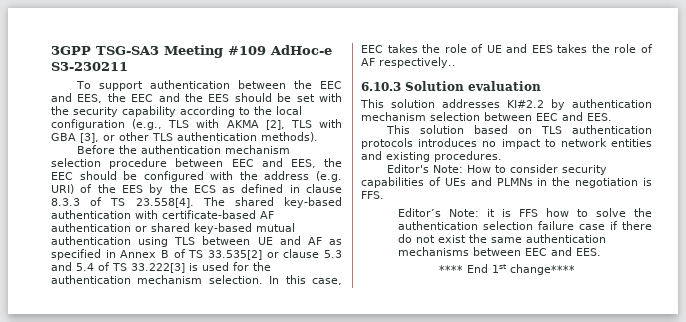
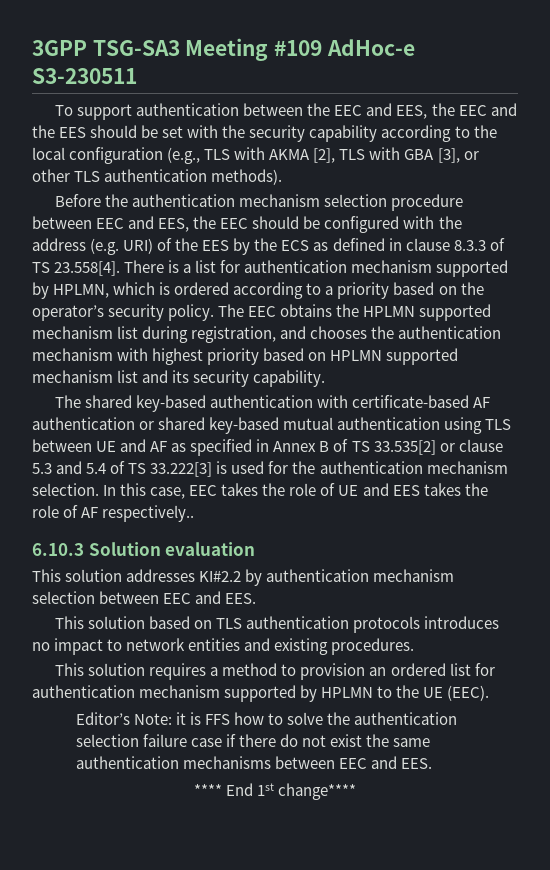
[51,62,128,71] S3-230211 -> [32,68,137,84] S3-230511
(194, 203) none -> [124,260,509,277] [32,282,484,299] [32,304,492,321] [32,326,502,343] [32,348,459,365] [32,370,326,387] There is a list for authentication mechanism supported by HPLMN, which is ordered according to a priority based on the operator’s security policy. The EEC obtains the HPLMN supported mechanism list during registration, and chooses the authentication mechanism with highest priority based on HPLMN supported mechanism list and its security capability. //
[386,164,607,175] [361,177,652,188] [361,191,384,199] Editor's Note: How to consider security capabilities of UEs and PLMNs in the negotiation is FFS. -> [55,663,495,680] [32,685,490,702] This solution requires a method to provision an ordered list for authentication mechanism supported by HPLMN to the UE (EEC).

